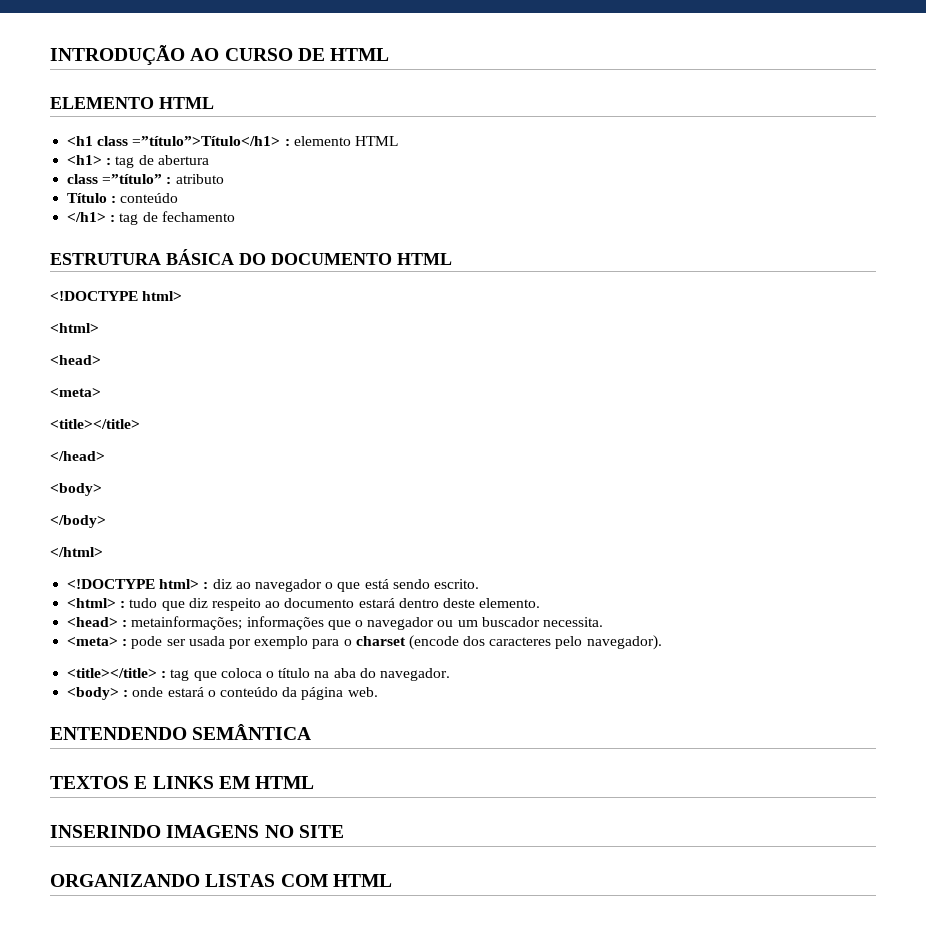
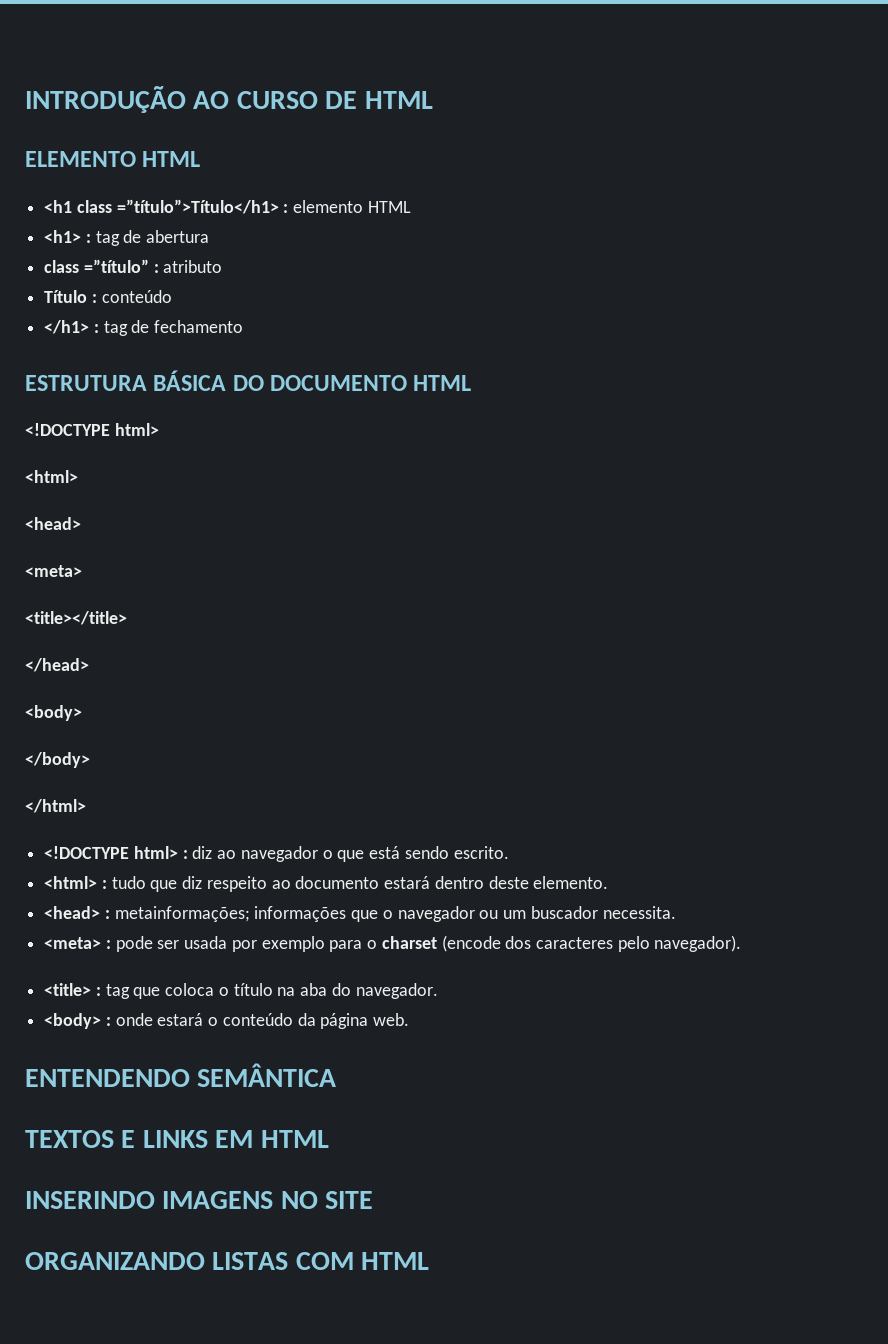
[67,668,158,678] <title></title> -> [44,983,92,996] <title>

